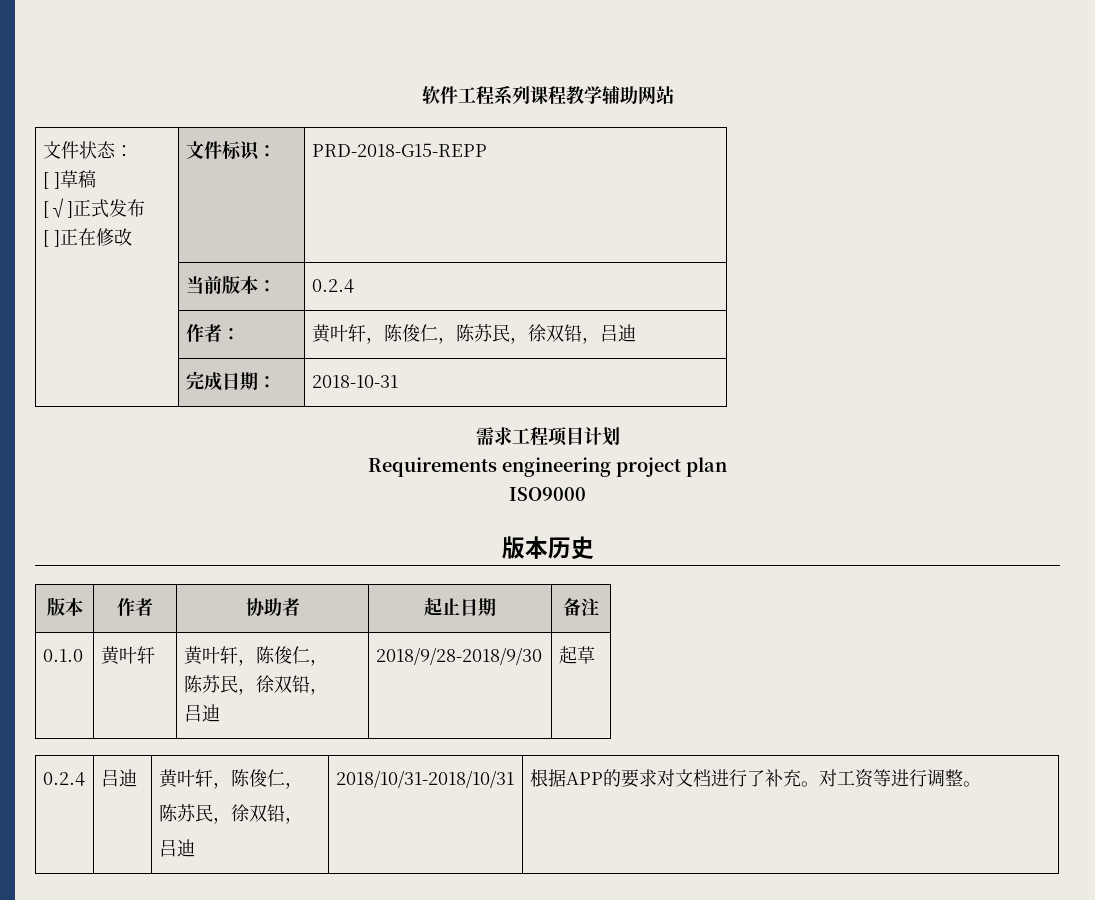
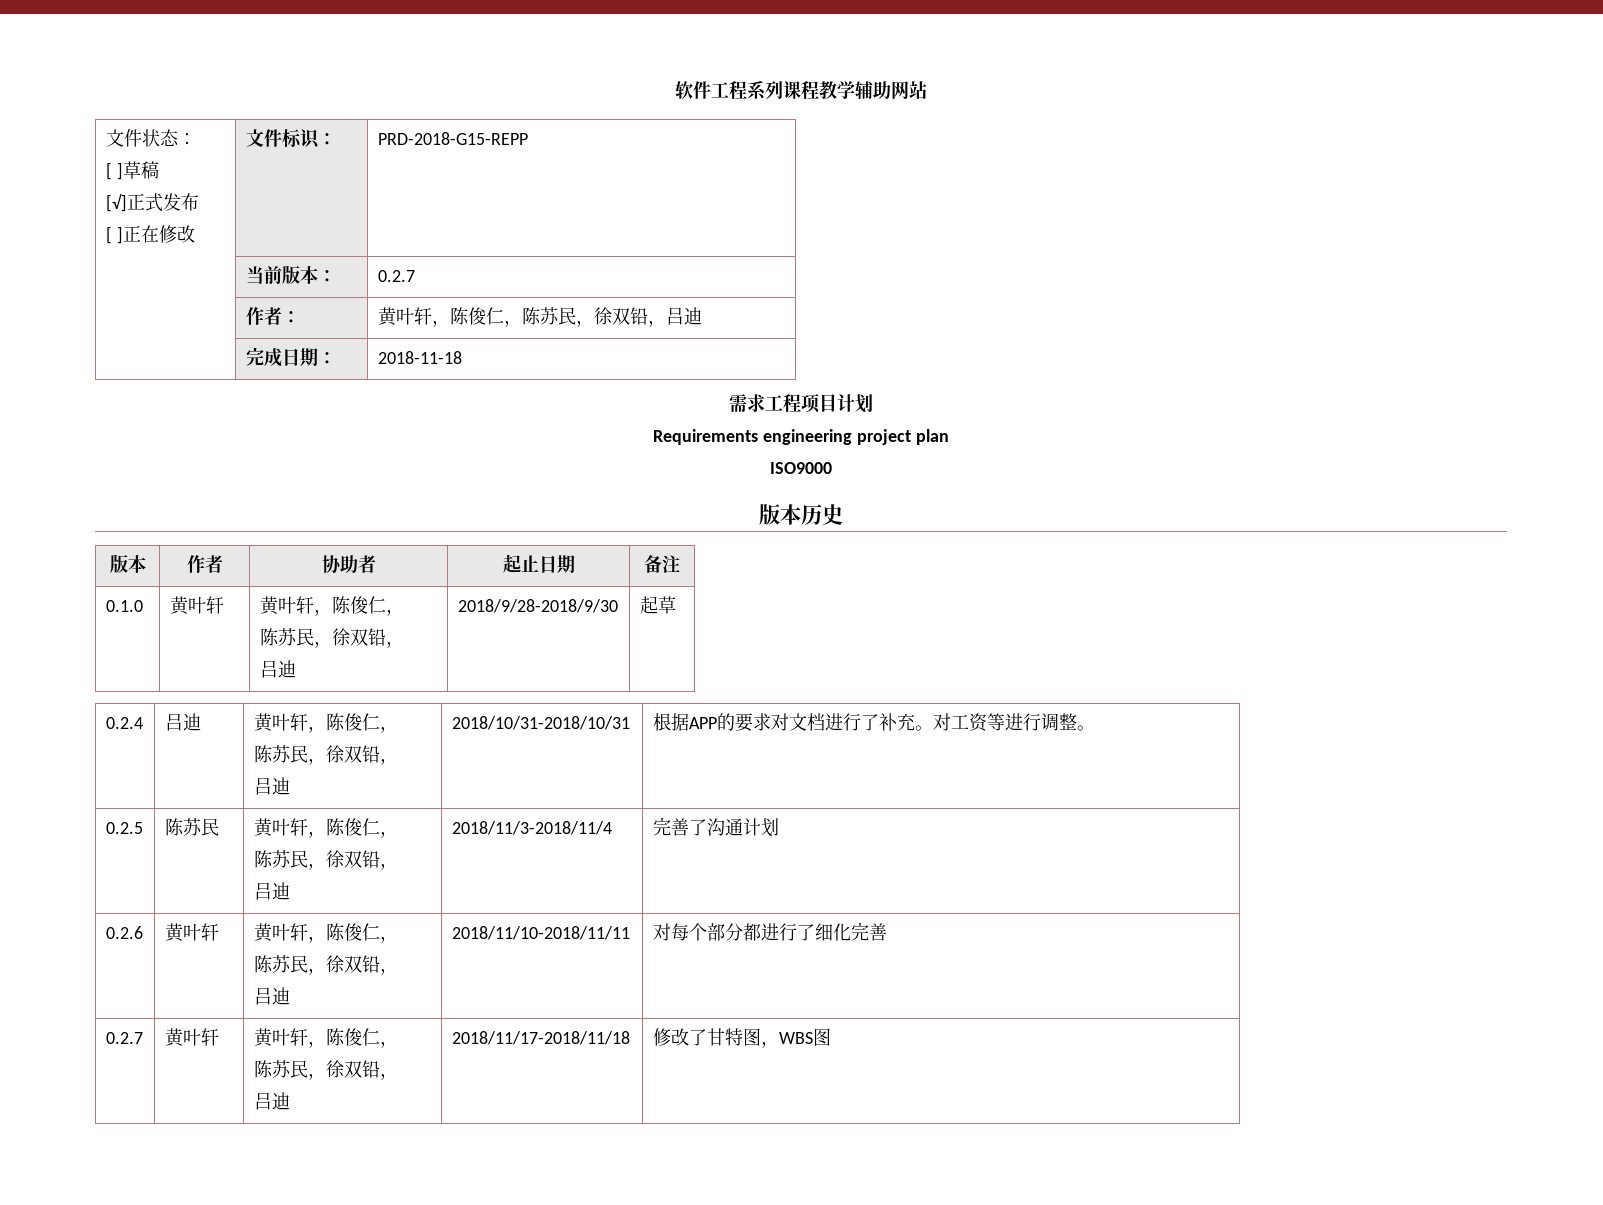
[311,279,354,293] 0.2.4 -> [377,270,415,282] 0.2.7
[311,375,398,388] 2018-10-31 -> [377,351,462,364] 2018-11-18
(981, 784) none -> [105,822,143,834] [164,818,219,836] [253,818,398,838] [253,850,398,870] [253,882,290,900] [451,821,612,835] [652,817,779,837] [105,926,143,939] [164,923,219,942] [253,923,398,943] [253,955,398,975] [253,987,290,1005] [451,926,630,940] [652,922,887,941] [105,1032,143,1044] [164,1028,219,1047] [253,1028,398,1048] [253,1060,398,1080] [253,1092,290,1110] [451,1031,630,1045] [652,1028,831,1048] // 0.2.5 | 陈苏民 | 黄叶轩，陈俊仁， // 陈苏民，徐双铅， // 吕迪 | 2018/11/3-2018/11/4 | 完善了沟通计划 // 0.2.6 | 黄叶轩 | 黄叶轩，陈俊仁， // 陈苏民，徐双铅， // 吕迪 | 2018/11/10-2018/11/11 | 对每个部分都进行了细化完善 // 0.2.7 | 黄叶轩 | 黄叶轩，陈俊仁， // 陈苏民，徐双铅， // 吕迪 | 2018/11/17-2018/11/18 | 修改了甘特图，WBS图

